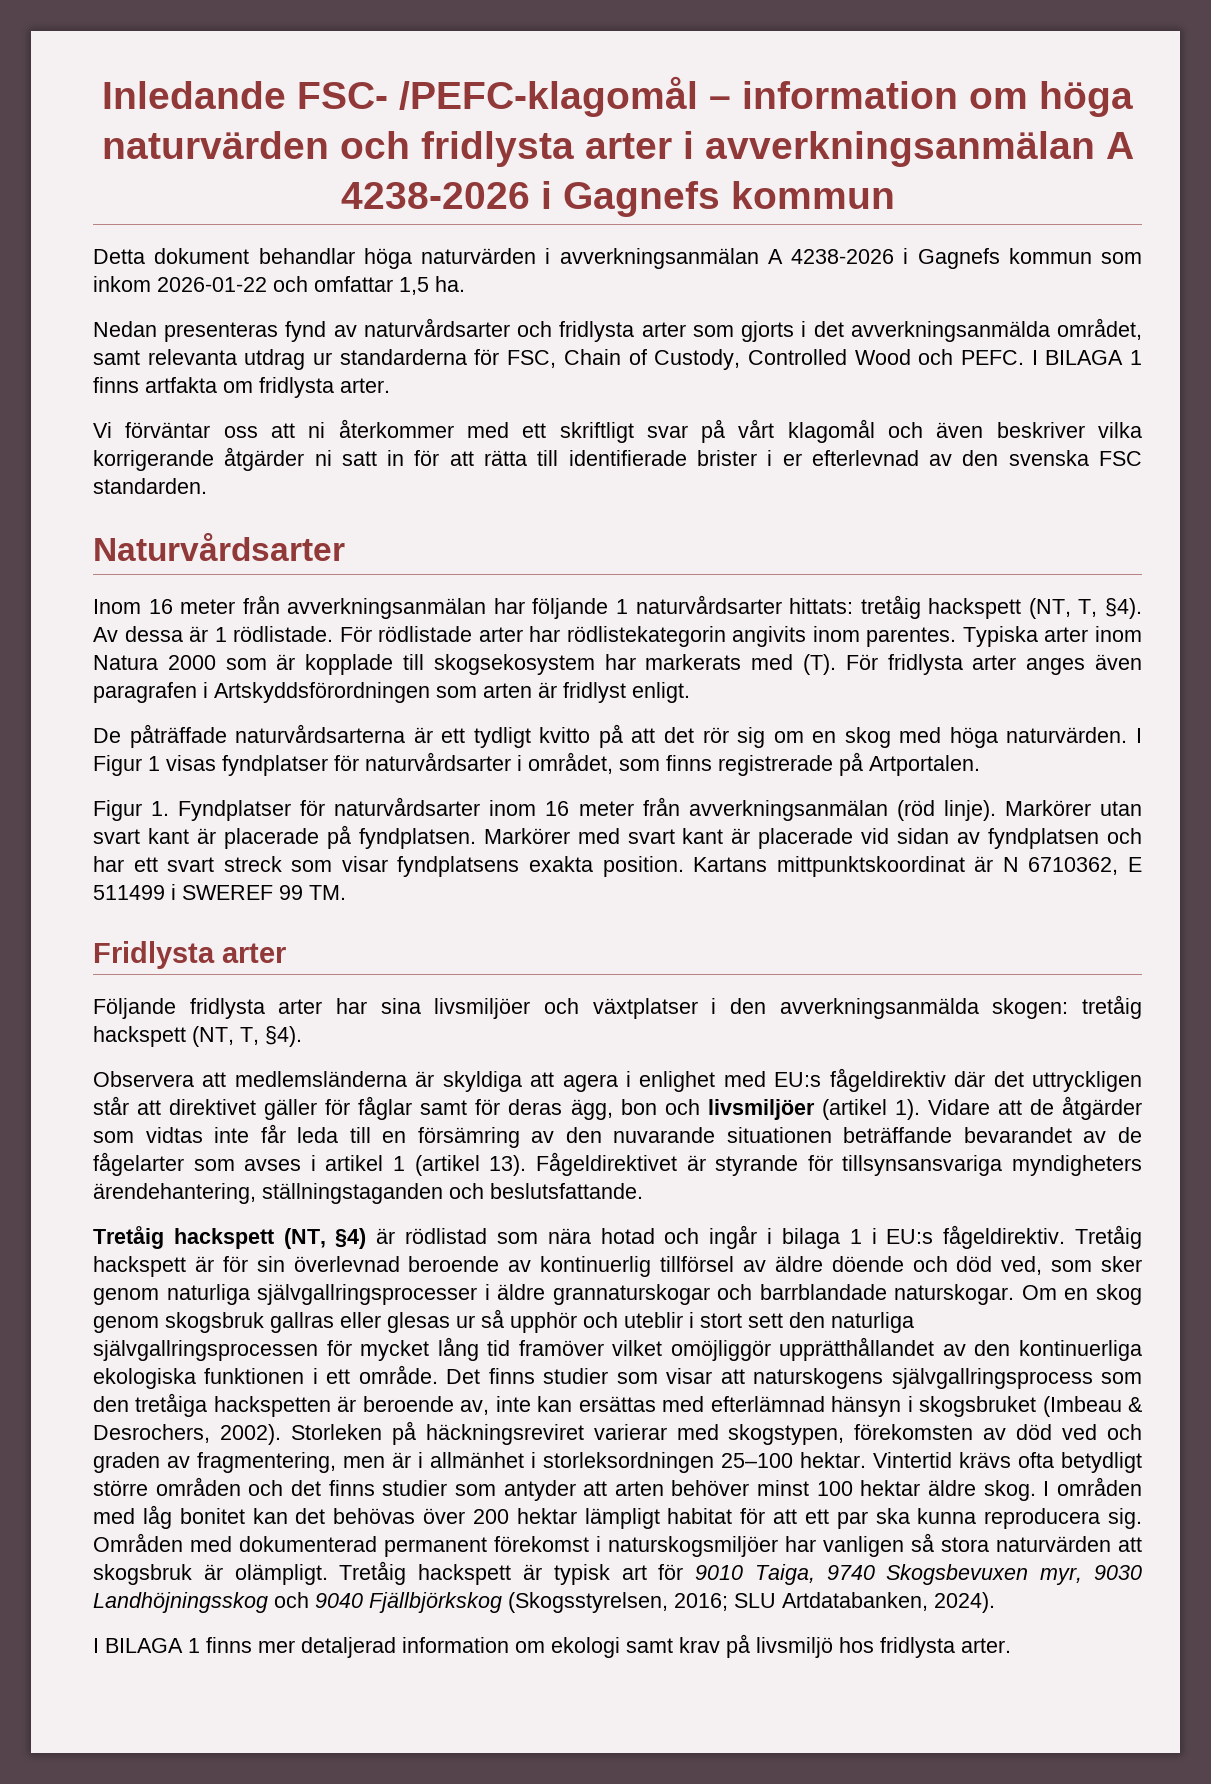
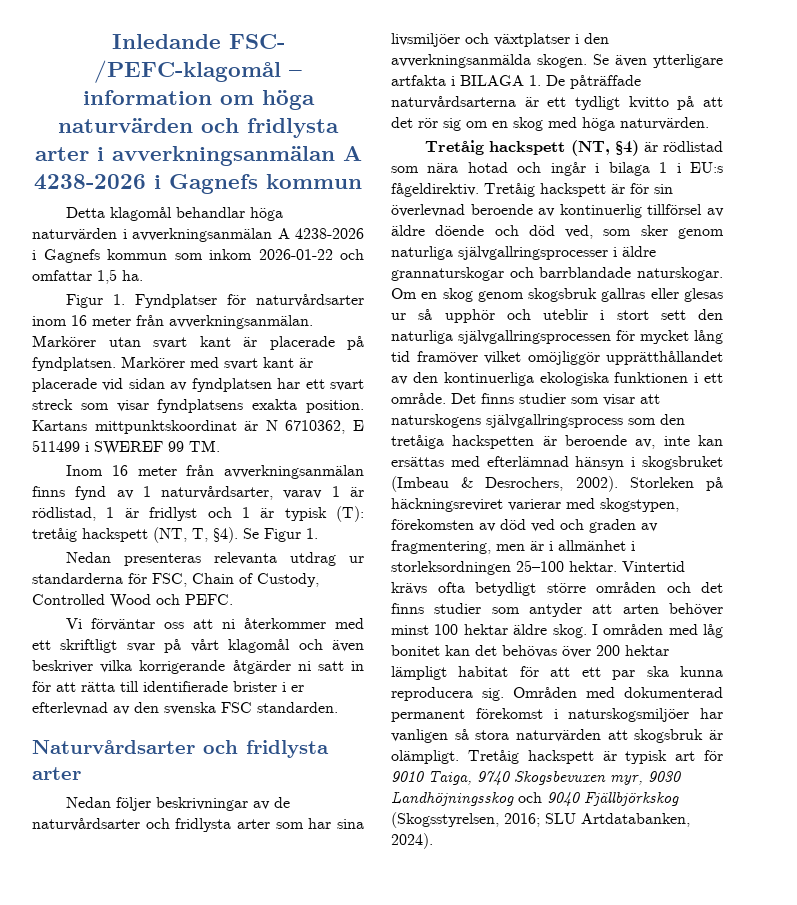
[154,248,250,264] dokument -> [110,207,173,221] klagomål
[93,318,1143,342] [93,350,140,365] Nedan presenteras fynd av naturvårdsarter och fridlysta arter som gjorts i det avverkningsanmälda området, samt -> [66,294,364,308] [32,315,313,329] [32,335,364,350] [32,356,313,371] [32,378,364,392] [32,399,364,413] [32,420,364,434] [32,440,220,455] [66,465,364,479] [32,486,364,500] [32,506,364,522] [32,527,318,543] [66,552,202,566] Figur 1. Fyndplatser för naturvårdsarter inom 16 meter från avverkningsanmälan. Markörer utan svart kant är placerade på fyndplatsen. Markörer med svart kant är placerade vid sidan av fyndplatsen har ett svart streck som visar fyndplatsens exakta position. Kartans mittpunktskoordinat är N 6710362, E 511499 i SWEREF 99 TM. // Inom 16 meter från avverkningsanmälan finns fynd av 1 naturvårdsarter, varav 1 är rödlistad, 1 är fridlyst och 1 är typisk (T): tretåig hackspett (NT, T, §4). Se Figur 1. // Nedan presenteras
[1031,350,1142,365] [93,377,390,398] I BILAGA 1 finns artfakta om fridlysta arter. -> (233, 599) none
[93,595,1142,619] [93,626,1142,647] [93,654,1142,675] [93,682,690,703] // Inom 16 meter från avverkningsanmälan har följande 1 naturvårdsarter hittats: tretåig hackspett (NT, T, §4). Av dessa är 1 rödlistade. För rödlistade arter har rödlistekategorin angivits inom parentes. Typiska arter inom Natura 2000 som är kopplade till skogsekosystem har markerats med (T). För fridlysta arter anges även paragrafen i Artskyddsförordningen som arten är fridlyst enligt. // -> [203,740,329,758] [32,767,81,780] [66,797,291,811] [32,818,364,832] [391,33,609,47] [391,54,723,68] [391,75,541,86] och fridlysta arter // Nedan följer beskrivningar av de naturvårdsarter och fridlysta arter som har sina livsmiljöer och växtplatser i den avverkningsanmälda skogen. Se även ytterligare artfakta i BILAGA 1.
[1136,728,1142,743] [93,752,980,776] [93,797,1142,821] [93,825,1142,849] [93,856,1142,877] [93,884,346,900] [93,941,286,969] [93,995,1142,1019] [93,1026,302,1047] [93,1068,1143,1092] [93,1096,1142,1120] [93,1124,1142,1148] [93,1152,1143,1176] [93,1183,643,1204] I Figur 1 visas fyndplatser för naturvårdsarter i området, som finns registrerade på Artportalen. // Figur 1. Fyndplatser för naturvårdsarter inom 16 meter från avverkningsanmälan (röd linje). Markörer utan svart kant är placerade på fyndplatsen. Markörer med svart kant är placerade vid sidan av fyndplatsen och har ett svart streck som visar fyndplatsens exakta position. Kartans mittpunktskoordinat är N 6710362, E 511499 i SWEREF 99 TM. // Fridlysta arter // Följande fridlysta arter har sina livsmiljöer och växtplatser i den avverkningsanmälda skogen: tretåig hackspett (NT, T, §4). // Observera att medlemsländerna är skyldiga att agera i enlighet med EU:s fågeldirektiv där det uttryckligen står att direktivet gäller för fåglar samt för deras ägg, bon och livsmiljöer (artikel 1). Vidare att de åtgärder som vidtas inte får leda till en försämring av den nuvarande situationen beträffande bevarandet av de fågelarter som avses i artikel 1 (artikel 13). Fågeldirektivet är styrande för tillsynsansvariga myndigheters ärendehantering, ställningstaganden och beslutsfattande. -> (709, 123) none
[93,1634,1011,1658] // I BILAGA 1 finns mer detaljerad information om ekologi samt krav på livsmiljö hos fridlysta arter. -> (433, 841) none

